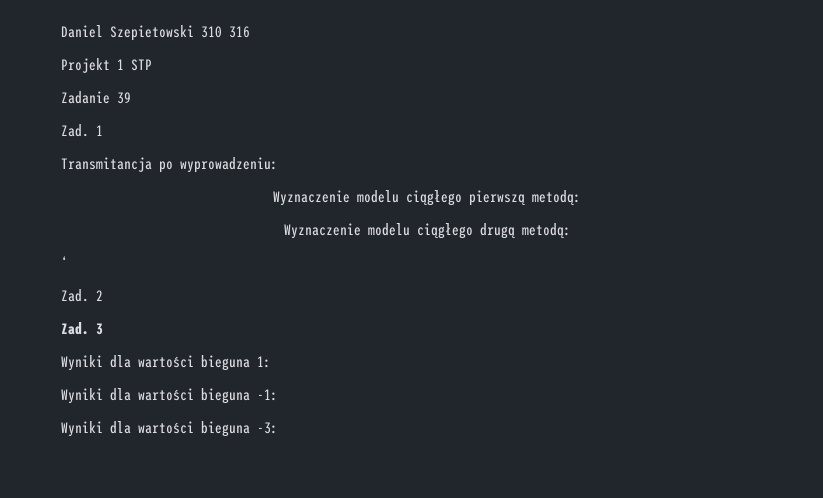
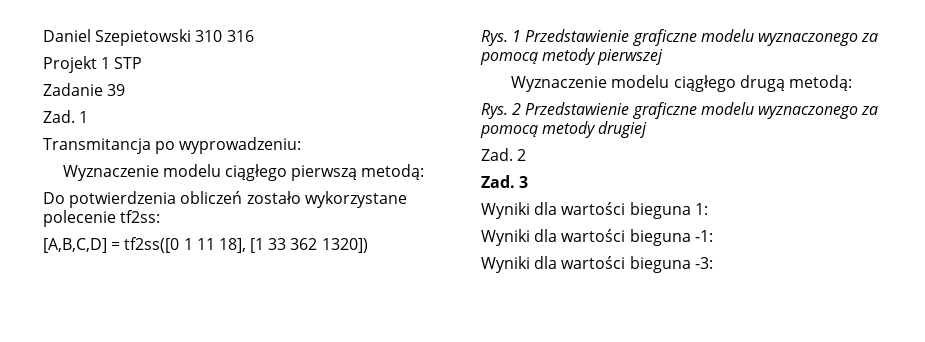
(581, 198) none -> [43,191,407,208] [43,210,161,227] [43,237,368,253] [481,29,879,46] [480,48,664,65] // Do potwierdzenia obliczeń zostało wykorzystane polecenie tf2ss: // [A,B,C,D] = tf2ss([0 1 11 18], [1 33 362 1320]) // Rys. 1 Przedstawienie graficzne modelu wyznaczonego za pomocą metody pierwszej
[61,256,68,268] ‘ -> [481,102,879,119] [480,121,648,138] Rys. 2 Przedstawienie graficzne modelu wyznaczonego za pomocą metody drugiej

